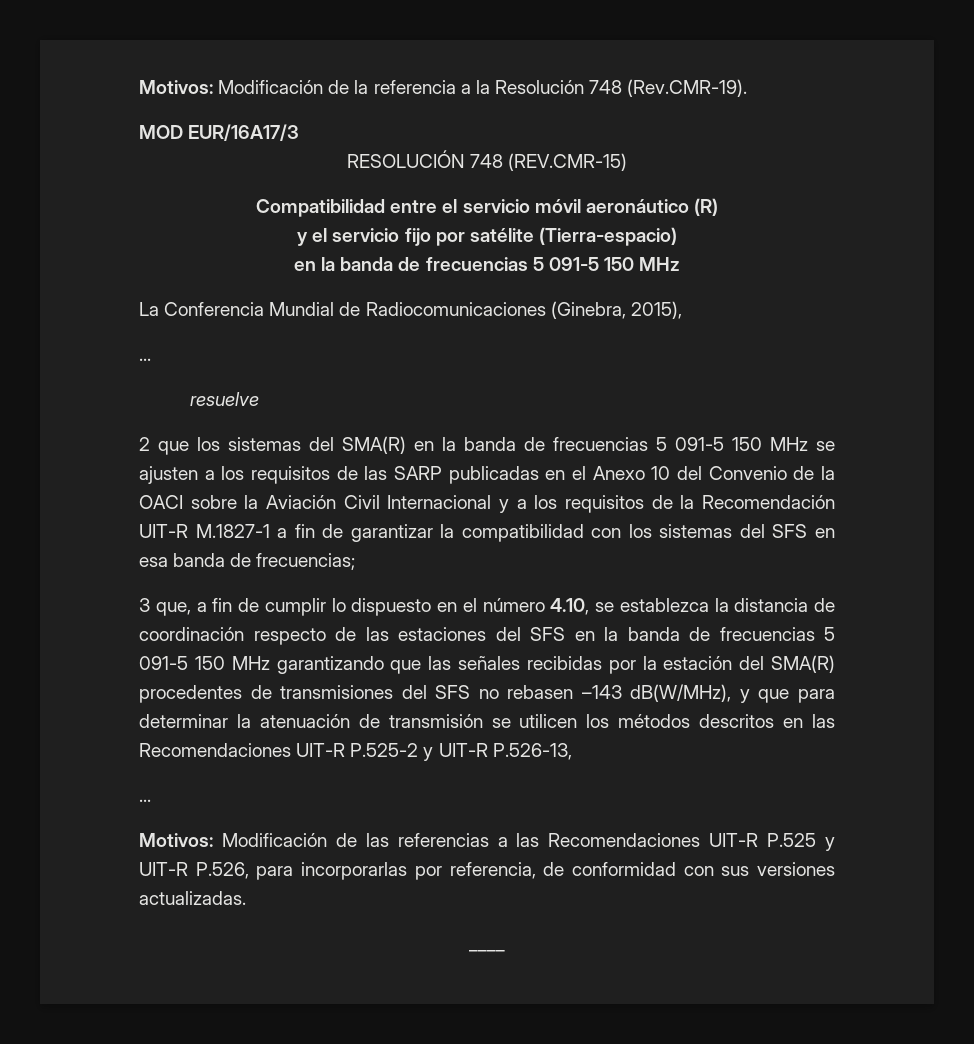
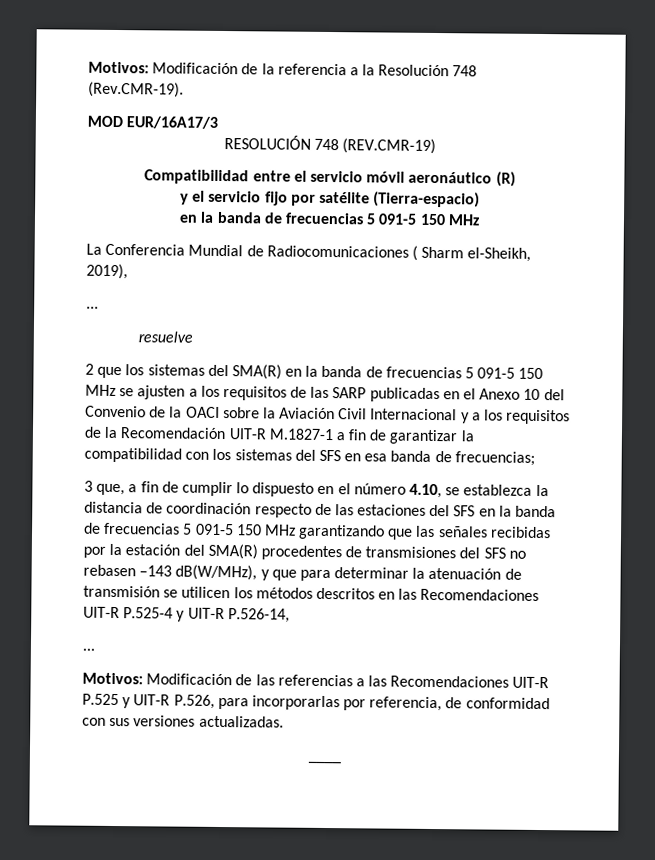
[507,153,627,171] (REV.CMR-15) -> [342,138,437,155] (REV.CMR-19)
[550,301,682,319] (Ginebra, 2015), -> [411,245,532,262] [86,263,128,280] ( Sharm el-Sheikh, 2019),
[350,743,572,761] P.525-2 y UIT-R P.526-13, -> [123,607,290,623] P.525-4 y UIT-R P.526-14,

